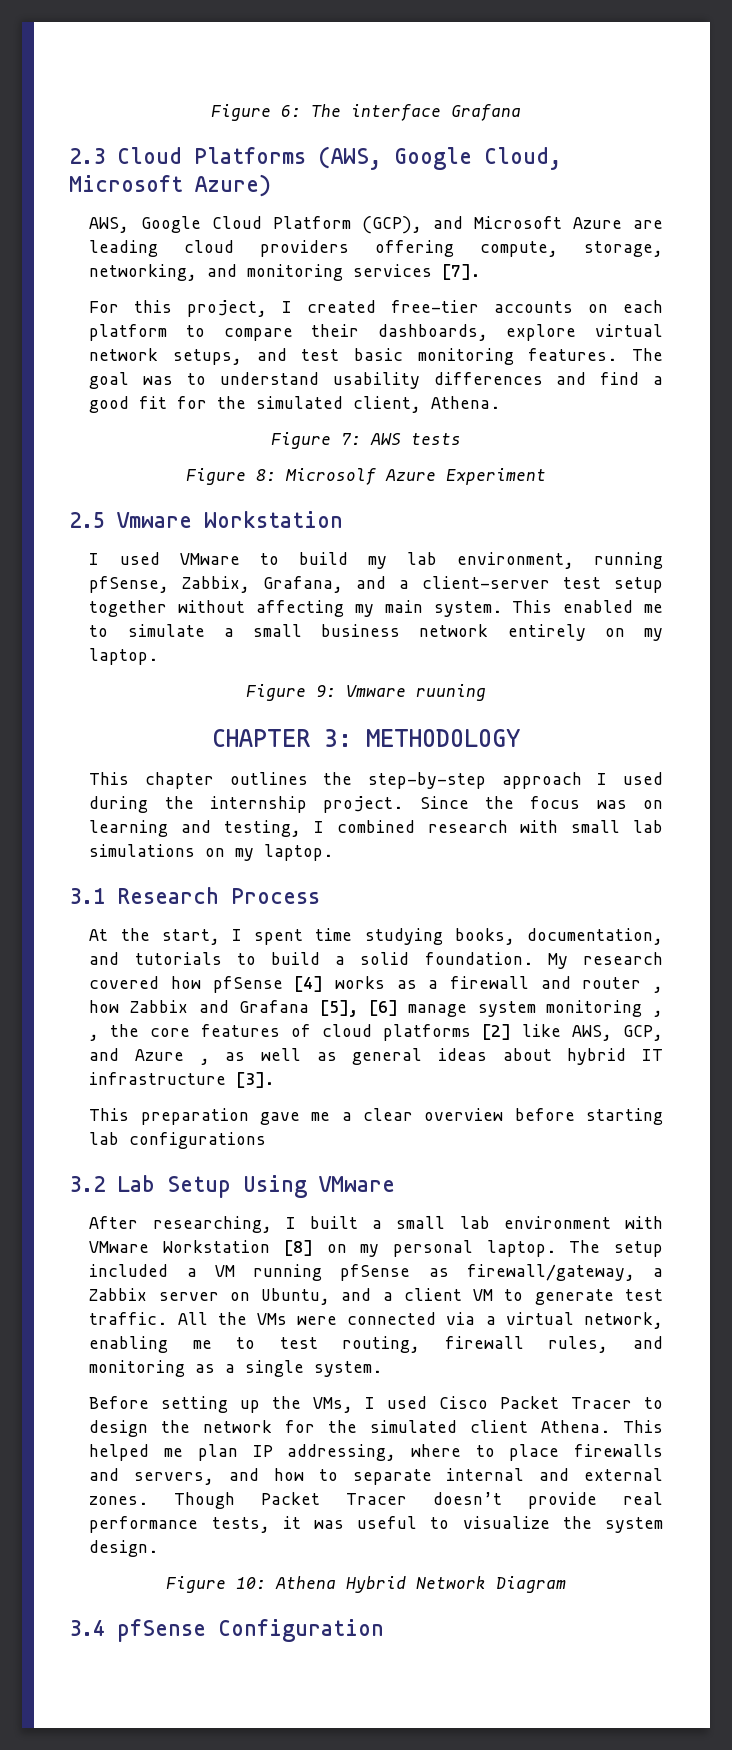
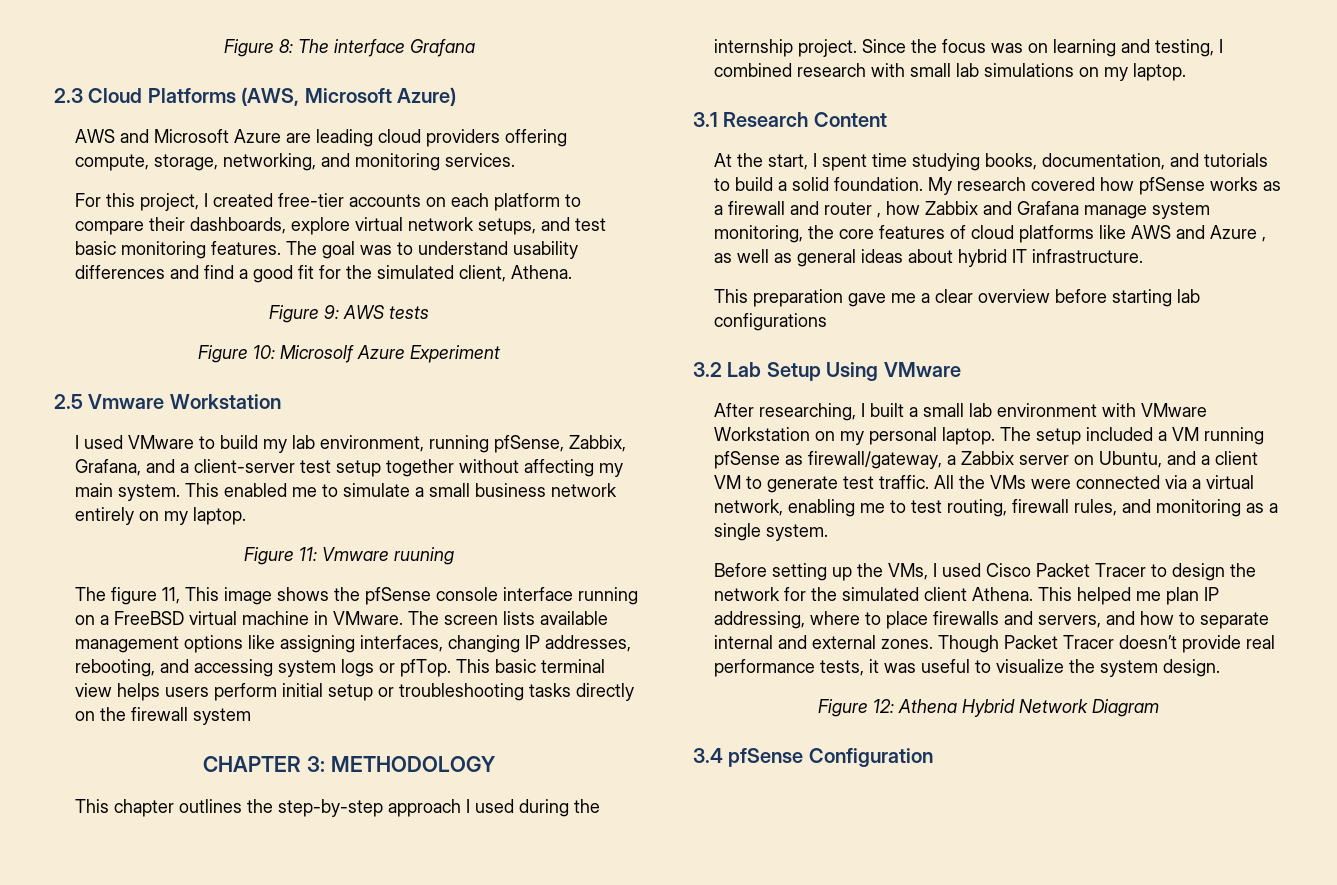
[211,104,301,121] Figure 6: -> [223,39,293,57] Figure 8:
[394,147,562,170] Google Cloud, -> (300, 96) none
[89,216,422,234] AWS, Google Cloud Platform (GCP), -> [74,129,115,143] AWS
[353,264,481,280] services [7]. -> [444,153,515,167] services.
[341,433,361,445] 7: -> [324,305,339,319] 9:
[256,469,276,481] 8: -> [253,345,275,359] 10:
[316,685,336,697] 9: -> [299,547,317,561] 11:
(486, 692) none -> [74,587,638,605] [74,611,608,625] [74,635,631,653] [74,659,605,677] [74,683,634,701] [74,707,251,725] // The figure 11, This image shows the pfSense console interface running on a FreeBSD virtual machine in VMware. The screen lists available management options like assigning interfaces, changing IP addresses, rebooting, and accessing system logs or pfTop. This basic terminal view helps users perform initial setup or troubleshooting tasks directly on the firewall system
[231,888,320,904] Process -> [813,112,887,127] Content
[294,976,324,992] [4] -> (1205, 186) none
[319,1000,664,1017] [89,1034,100,1041] [5], [6] manage system monitoring , , -> [1083,202,1210,219] [713,225,803,243] manage system monitoring,
[482,1024,664,1041] [2] like AWS, GCP, -> [1098,225,1171,239] like AWS
[89,1072,275,1088] infrastructure [3]. -> [1031,249,1143,263] infrastructure.
[283,1240,313,1256] [8] -> (810, 434) none
[236,1577,266,1589] 10: -> [872,699,894,713] 12:

